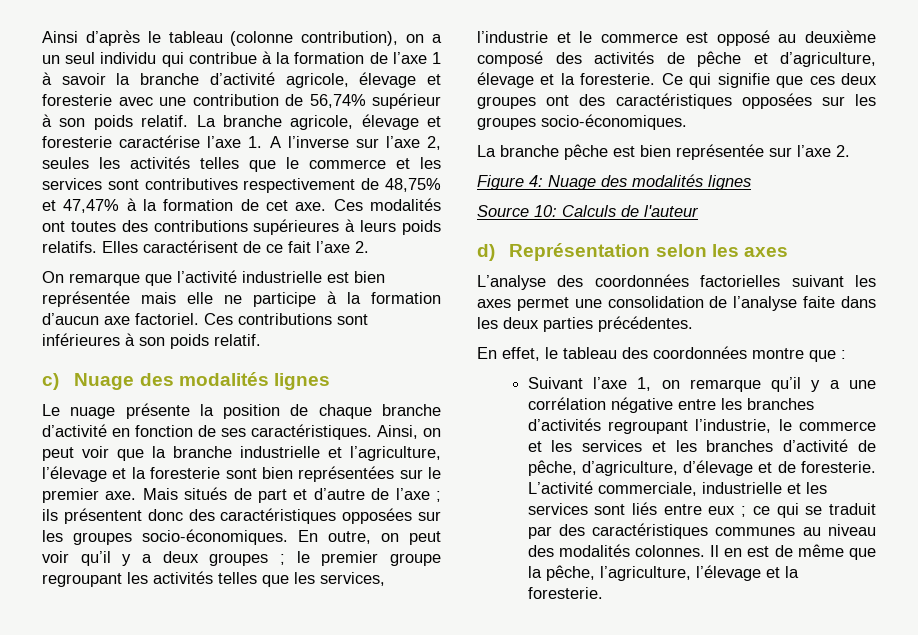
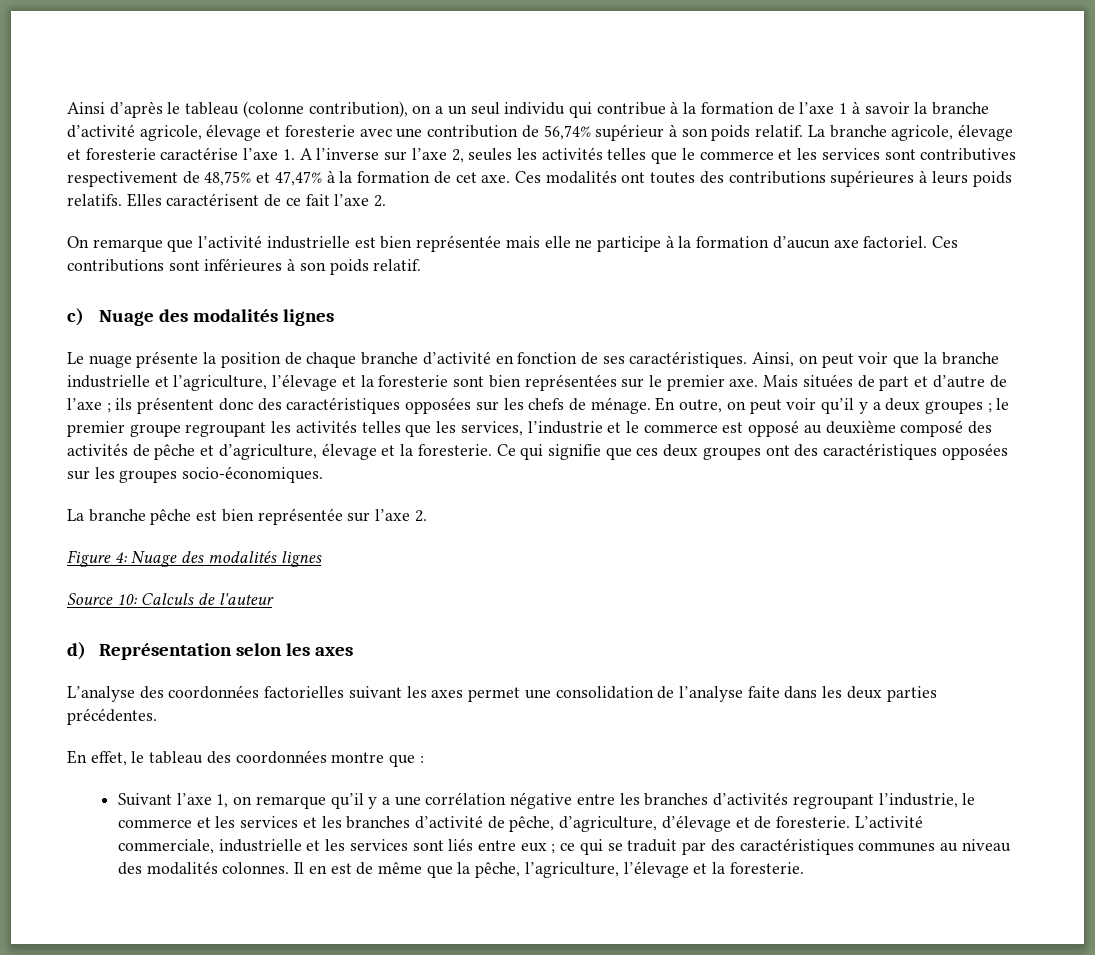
[184,487,228,500] situés -> [802,374,853,388] situées
[73,529,288,545] groupes socio-économiques. -> [528,397,651,414] chefs de ménage.

